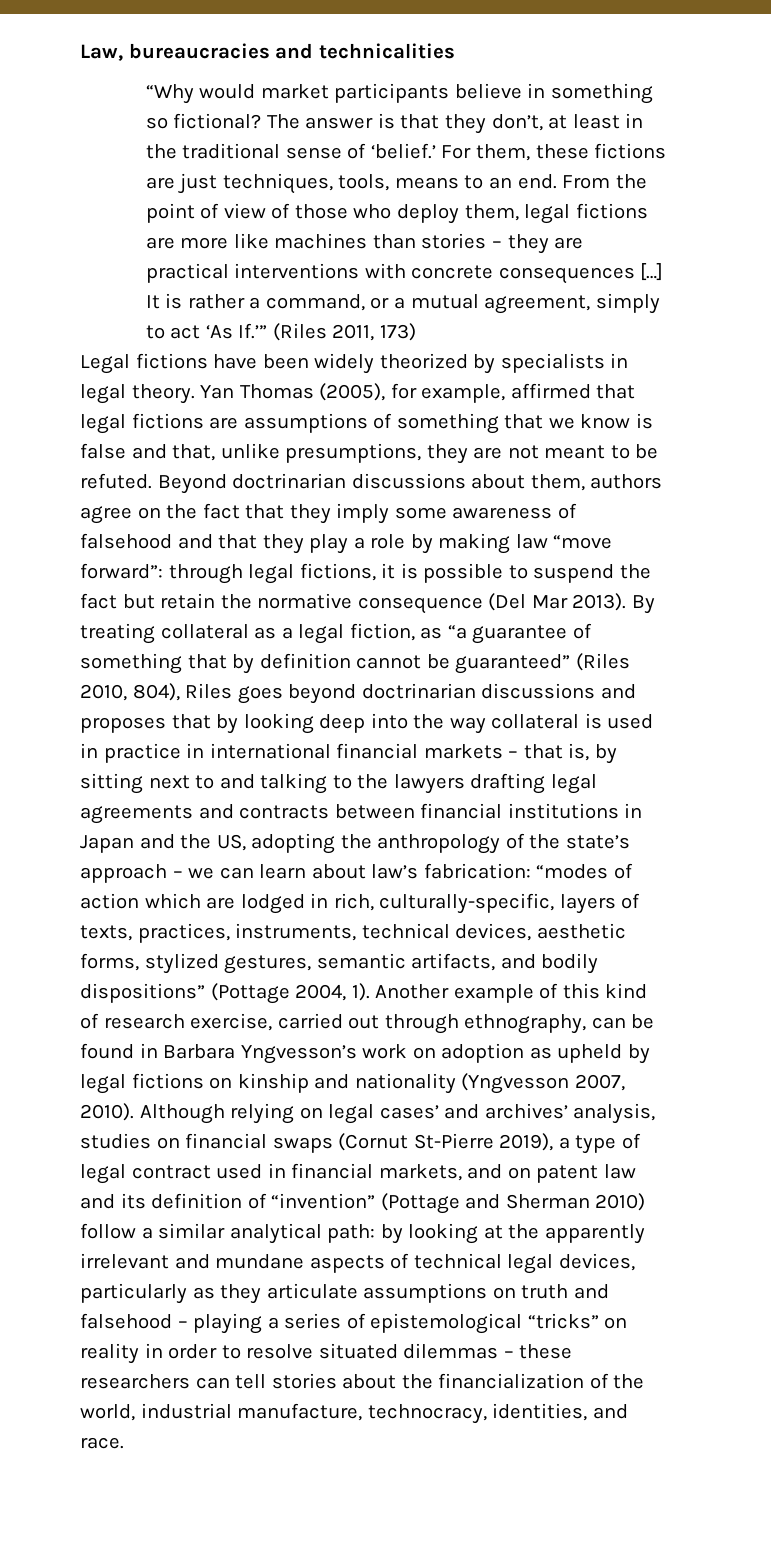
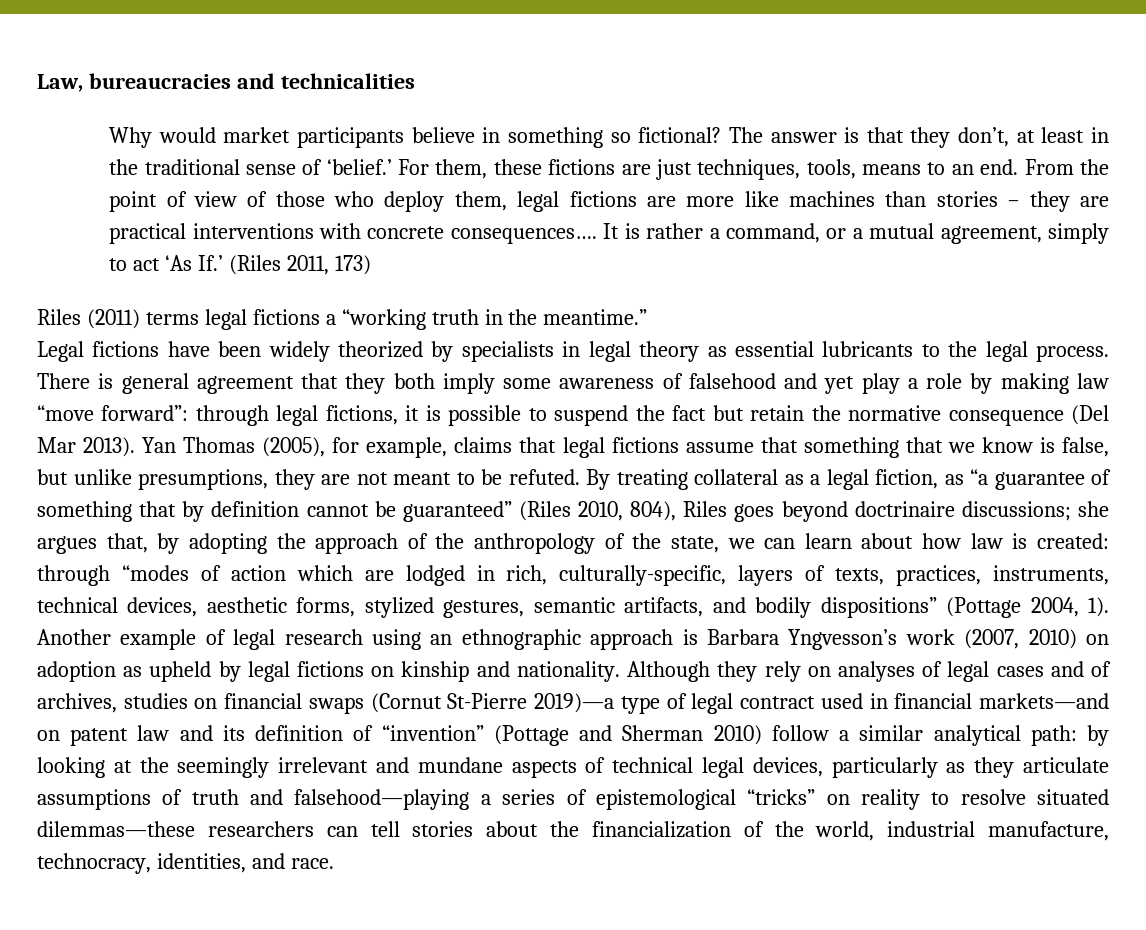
[145,84,194,104] “Why -> [109,127,153,148] Why
[498,263,664,284] consequences […] -> [450,228,597,244] consequences….
[238,323,268,339] If.’” -> [198,255,224,271] If.’
(417, 332) none -> [37,309,648,330] // Riles (2011) terms legal fictions a “working truth in the meantime.”
[131,383,636,404] [80,413,653,434] [80,443,659,464] [80,473,663,494] [80,503,331,524] theory. Yan Thomas (2005), for example, affirmed that legal fictions are assumptions of something that we know is false and that, unlike presumptions, they are not meant to be refuted. Beyond doctrinarian discussions about them, authors agree on the fact that they -> [639,341,1109,362] [37,373,435,394] theory as essential lubricants to the legal process. There is general agreement that they both
[218,534,304,554] that they -> [824,376,855,394] yet
(627, 602) none -> [142,437,1109,458] [37,469,580,490] Yan Thomas (2005), for example, claims that legal fictions assume that something that we know is false, but unlike presumptions, they are not meant to be refuted.
[361,683,636,699] [80,713,654,734] [80,743,617,764] [80,773,597,794] [80,803,643,824] [80,833,336,854] doctrinarian discussions and proposes that by looking deep into the way collateral is used in practice in international financial markets – that is, by sitting next to and talking to the lawyers drafting legal agreements and contracts between financial institutions in Japan and the US, adopting -> [854,501,1109,521] [37,533,428,554] doctrinaire discussions; she argues that, by adopting the approach of
[565,835,630,849] [80,864,183,883] state’s approach – -> [670,536,719,553] state,
[371,863,531,879] law’s fabrication: -> [922,533,1110,549] [37,565,110,586] how law is created: through
[562,983,648,999] [80,1013,655,1034] [80,1043,158,1059] this kind of research exercise, carried out through ethnography, can be found in -> [233,629,698,650] legal research using an ethnographic approach is
(408, 1051) none -> [964,629,1077,649] (2007, 2010)
[354,1073,625,1094] [80,1103,656,1124] nationality (Yngvesson 2007, 2010). Although relying on legal cases’ and archives’ analysis, -> [516,661,1111,682] [37,693,117,713] nationality. Although they rely on analyses of legal cases and of archives,
[499,1133,570,1151] 2019), a -> [534,693,615,713] 2019)—a
[378,1164,503,1181] markets, and -> [979,693,1110,709] markets—and
[544,1224,645,1244] apparently -> [177,757,270,778] seemingly
[492,1287,516,1299] on -> [162,789,183,805] of
[80,1313,263,1334] falsehood – playing -> [294,789,470,810] falsehood—playing
[144,1343,218,1359] in order -> (920, 799) none
[403,1343,573,1359] dilemmas – these -> [37,821,195,837] dilemmas—these

